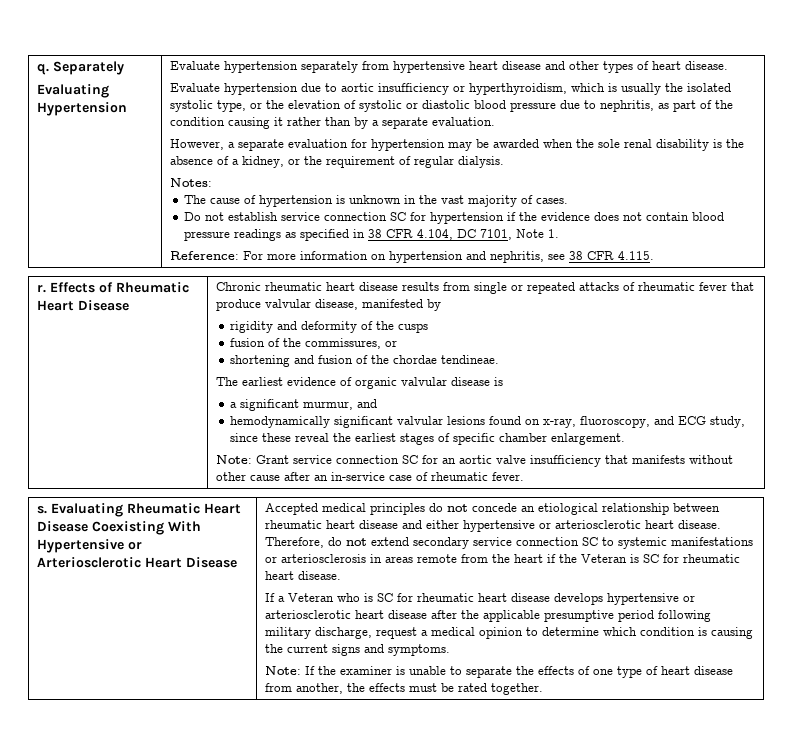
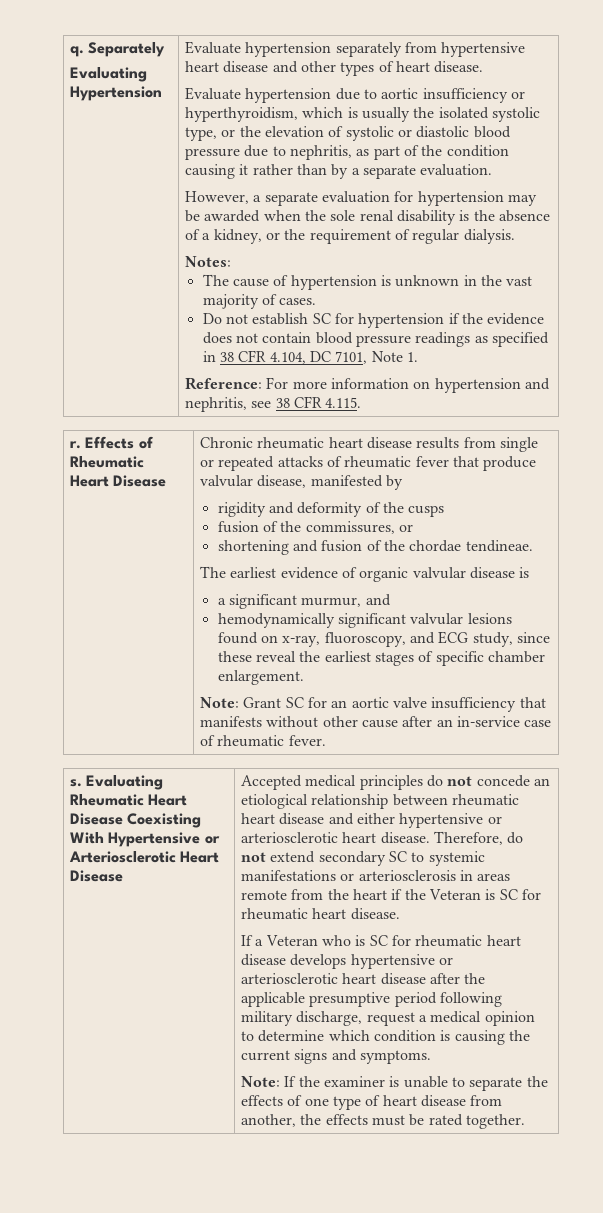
[281,212,388,221] service connection -> (309, 319) none
[293,455,400,464] service connection -> (282, 702) none
[473,537,580,546] service connection -> (386, 858) none

